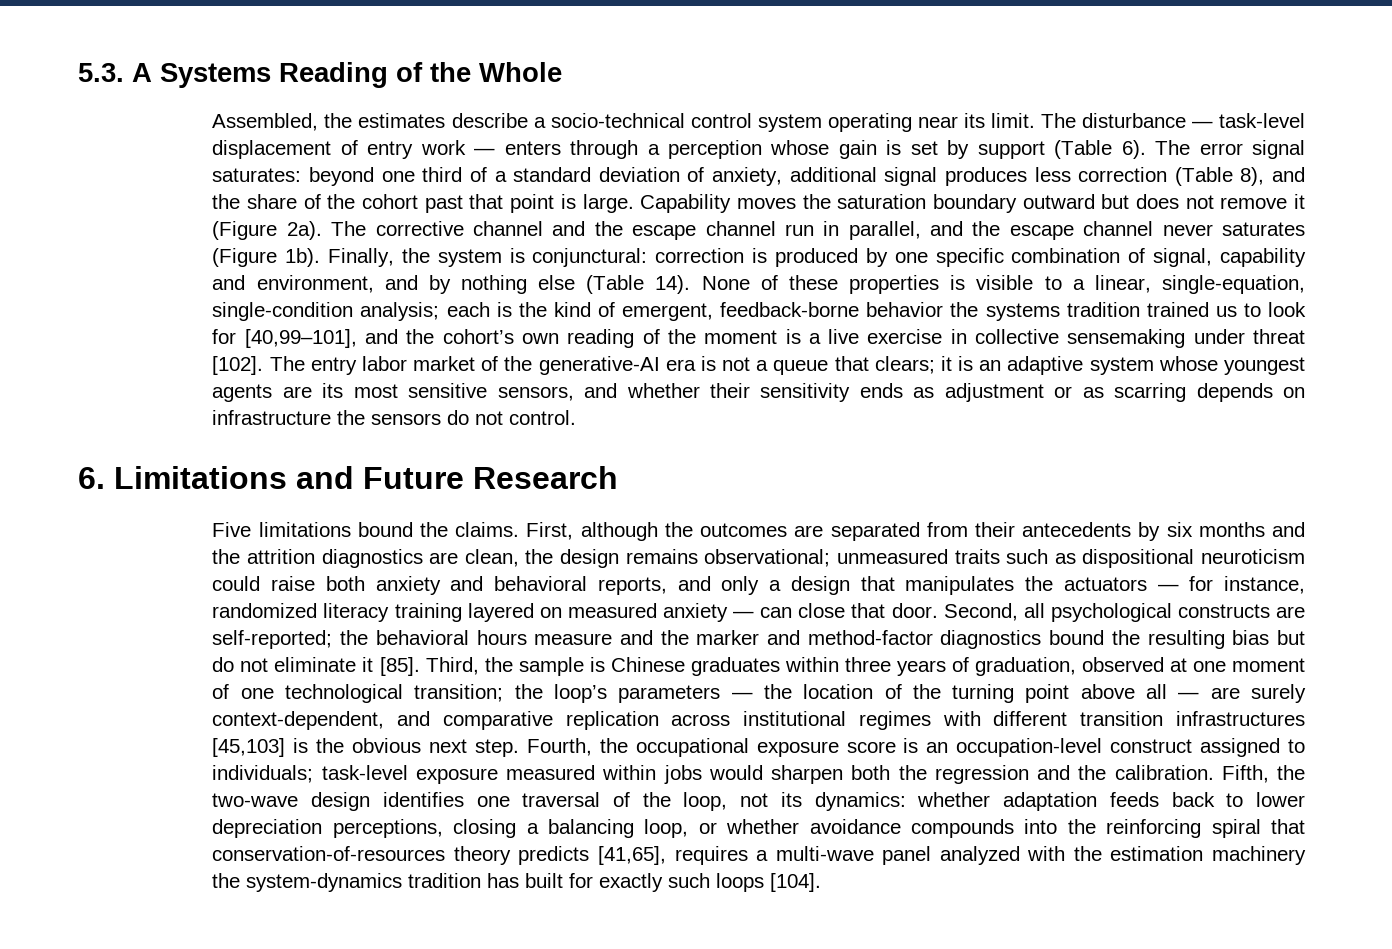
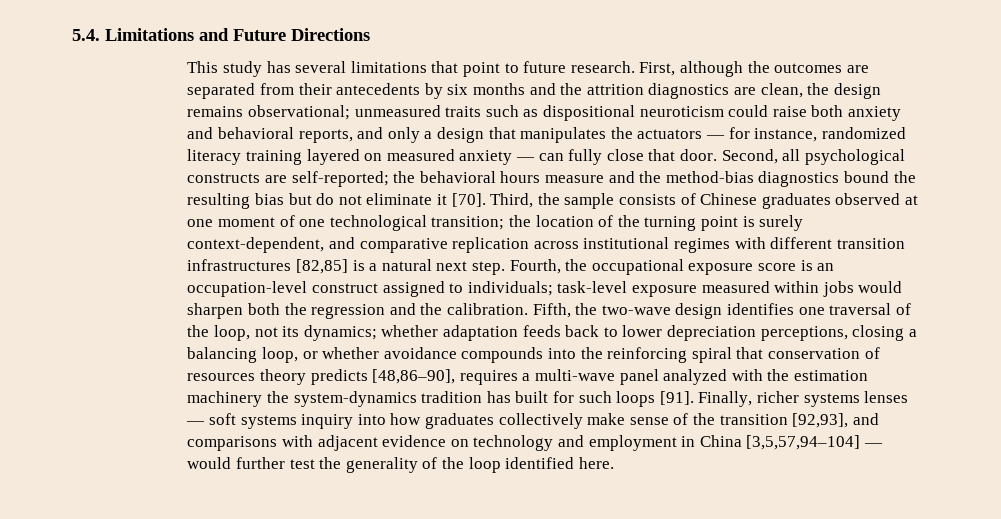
[78,62,562,88] [212,113,1305,132] [212,140,1306,159] [212,167,1306,186] [212,194,1306,213] [212,221,1305,240] [212,248,1306,267] [212,275,1305,294] [212,302,1306,321] [212,329,1305,348] [212,356,1306,375] [212,383,1306,402] [212,410,577,425] [78,466,618,489] [212,522,520,537] 5.3. A Systems Reading of the Whole // Assembled, the estimates describe a socio-technical control system operating near its limit. The disturbance — task-level displacement of entry work — enters through a perception whose gain is set by support (Table 6). The error signal saturates: beyond one third of a standard deviation of anxiety, additional signal produces less correction (Table 8), and the share of the cohort past that point is large. Capability moves the saturation boundary outward but does not remove it (Figure 2a). The corrective channel and the escape channel run in parallel, and the escape channel never saturates (Figure 1b). Finally, the system is conjunctural: correction is produced by one specific combination of signal, capability and environment, and by nothing else (Table 14). None of these properties is visible to a linear, single-equation, single-condition analysis; each is the kind of emergent, feedback-borne behavior the systems tradition trained us to look for [40,99–101], and the cohort’s own reading of the moment is a live exercise in collective sensemaking under threat [102]. The entry labor market of the generative-AI era is not a queue that clears; it is an adaptive system whose youngest agents are its most sensitive sensors, and whether their sensitivity ends as adjustment or as scarring depends on infrastructure the sensors do not control. // 6. Limitations and Future Research // Five limitations bound the claims. -> [72,28,370,41] [187,61,635,77] 5.4. Limitations and Future Directions // This study has several limitations that point to future research.
(793, 612) none -> [568,149,603,165] fully
[696,630,933,645] marker and method-factor -> [665,171,754,183] method-bias
[379,657,420,676] [85]. -> [451,193,486,207] [70].
[589,657,1076,676] is Chinese graduates within three years of graduation, -> [618,193,831,209] consists of Chinese graduates
[553,684,792,703] loop’s parameters — the -> (532, 221) none
[1080,684,1240,699] above all — are -> [742,216,755,227] is
[212,738,422,757] [45,103] is the obvious -> [296,259,432,274] [82,85] is a natural
[814,792,906,811] dynamics: -> [303,325,377,341] dynamics;
[212,846,446,861] conservation-of-resources -> [767,347,880,359] [187,373,256,381] conservation of resources
[598,846,667,865] [41,65], -> [372,369,456,384] [48,86–90],
[599,873,664,892] exactly -> (575, 397) none
[770,873,822,892] [104]. -> [659,391,909,407] [186,413,879,429] [187,435,883,451] [187,457,614,473] [91]. Finally, richer systems lenses — soft systems inquiry into how graduates collectively make sense of the transition [92,93], and comparisons with adjacent evidence on technology and employment in China [3,5,57,94–104] — would further test the generality of the loop identified here.

